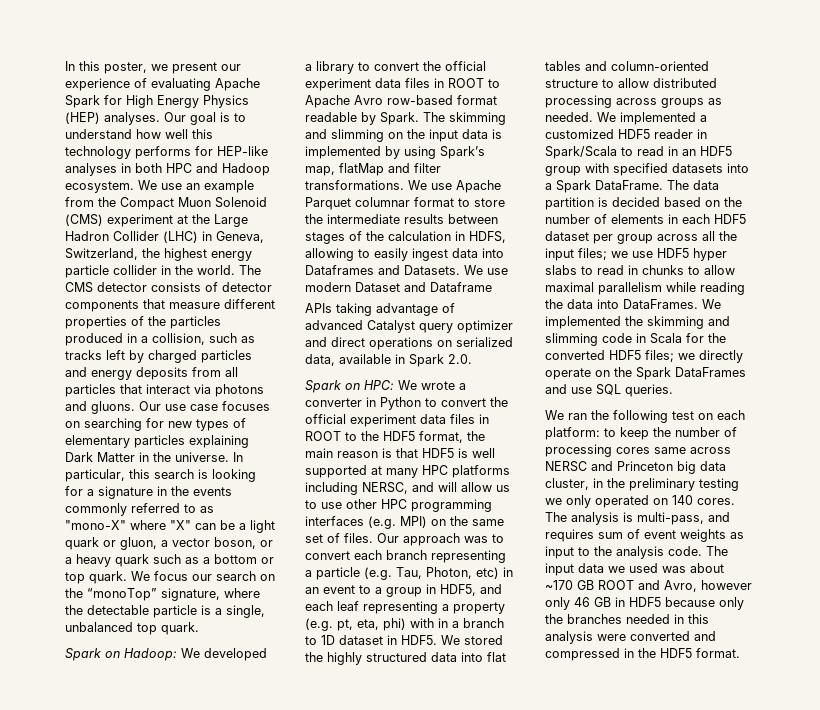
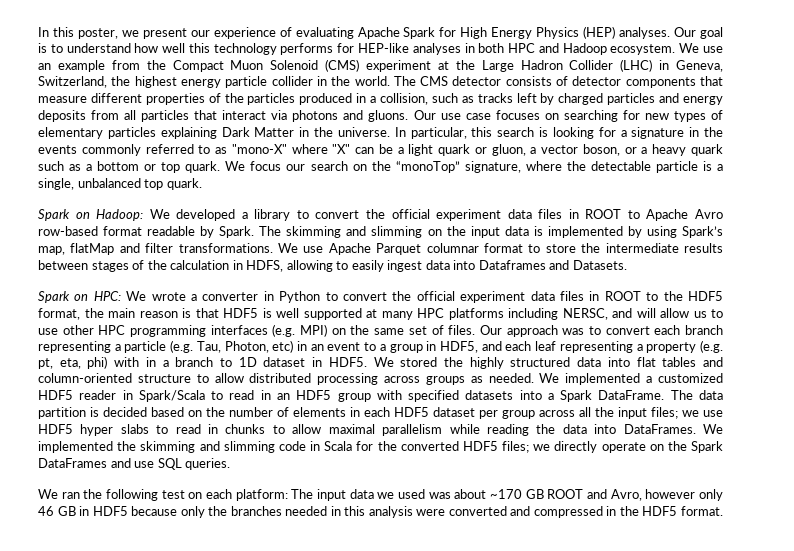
[464,265,508,275] [305,282,492,292] [305,303,455,316] [305,320,513,333] [305,337,513,350] [305,354,472,367] We use modern Dataset and Dataframe // APIs taking advantage of advanced Catalyst query optimizer and direct operations on serialized data, available in Spark 2.0. -> (627, 265) none
[604,427,737,440] [545,444,731,457] [545,461,726,474] [545,478,739,491] [545,495,735,508] [545,512,730,525] [545,529,744,542] [545,546,702,559] to keep the number of processing cores same across NERSC and Princeton big data cluster, in the preliminary testing we only operated on 140 cores. The analysis is multi-pass, and requires sum of event weights as input to the analysis code. -> (288, 495) none

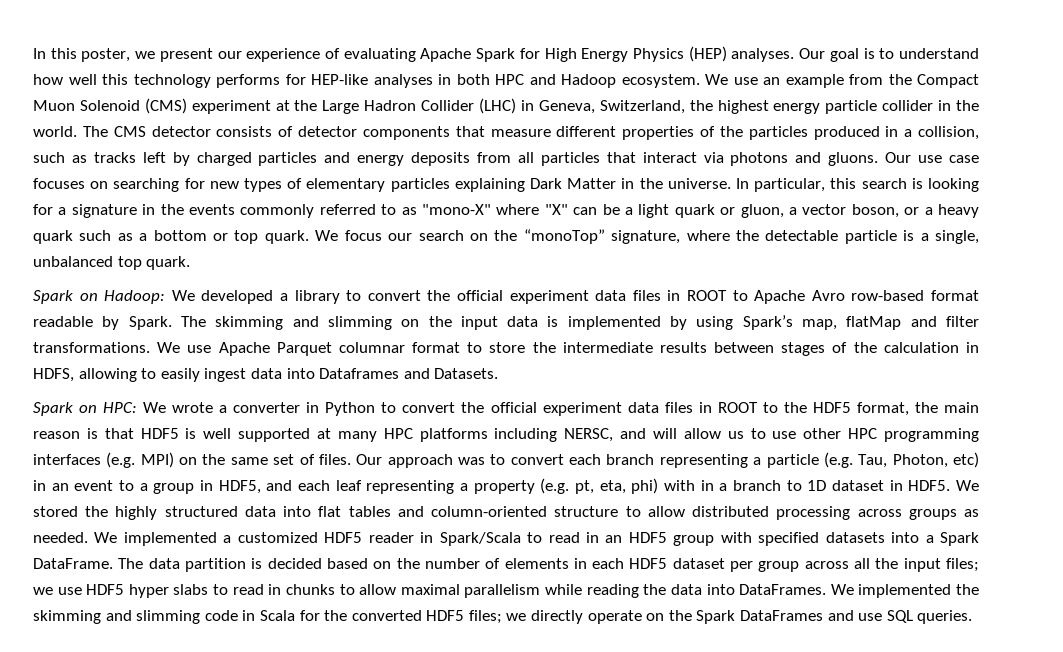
[38,489,723,501] [38,506,723,518] // We ran the following test on each platform: The input data we used was about ~170 GB ROOT and Avro, however only 46 GB in HDF5 because only the branches needed in this analysis were converted and compressed in the HDF5 format. -> (973, 617) none

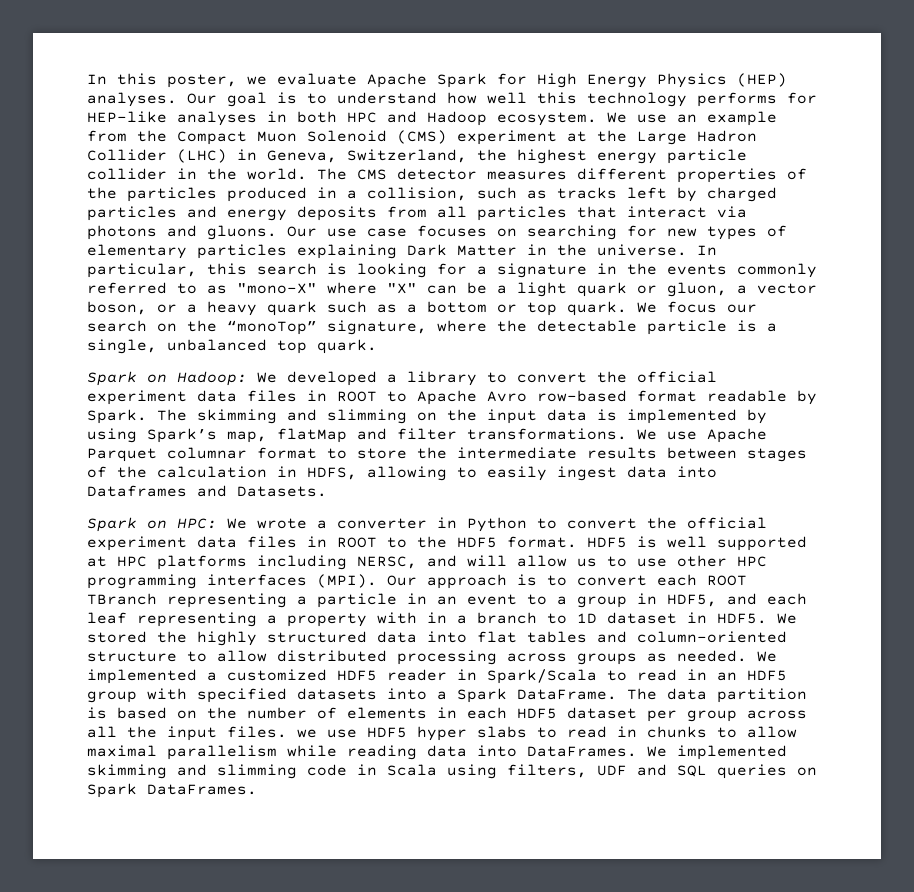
[159,48,416,62] present our experience of evaluating -> [277,73,357,85] evaluate
[216,126,551,140] consists of detector components that measure -> [487,171,567,180] measures
[856,402,979,416] [33,428,134,439] format, the main reason is that -> [507,536,577,548] format.
[337,431,377,442] many -> (107, 561) none
[106,452,351,468] (e.g. MPI) on the same set of files. -> [317,574,377,588] (MPI).
[458,457,486,465] was -> [517,574,537,586] is
[606,454,655,465] branch -> [707,575,747,586] [87,593,157,605] ROOT TBranch
[823,452,980,468] (e.g. Tau, Photon, etc) -> (397, 600) none
[540,478,659,494] (e.g. pt, eta, phi) -> (367, 620) none
[267,558,322,569] decided -> (107, 713) none
[946,558,980,572] files; -> [227,726,287,738] files.
[643,584,667,595] the -> (417, 752) none
[955,584,979,595] the -> (787, 752) none
[299,610,973,624] for the converted HDF5 files; we directly operate on the Spark DataFrames and use SQL queries. -> [447,764,817,779] [87,783,257,798] using filters, UDF and SQL queries on Spark DataFrames.

